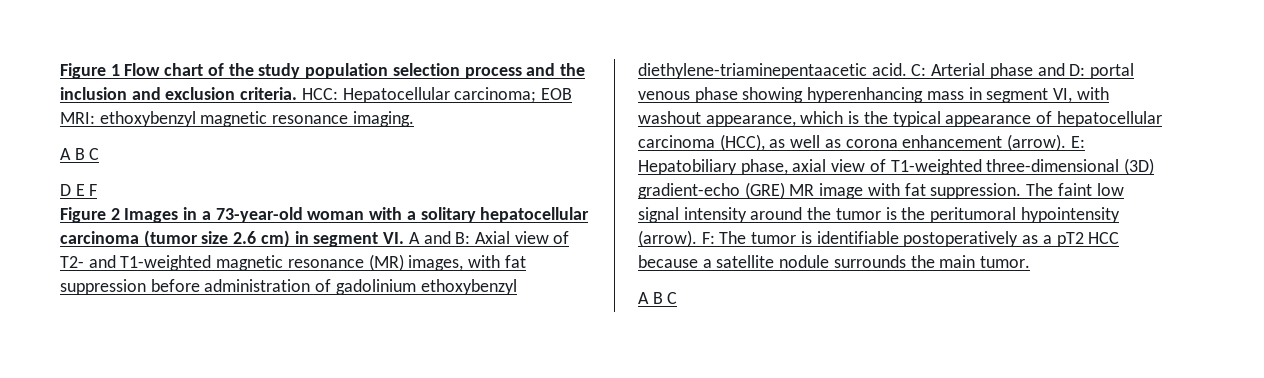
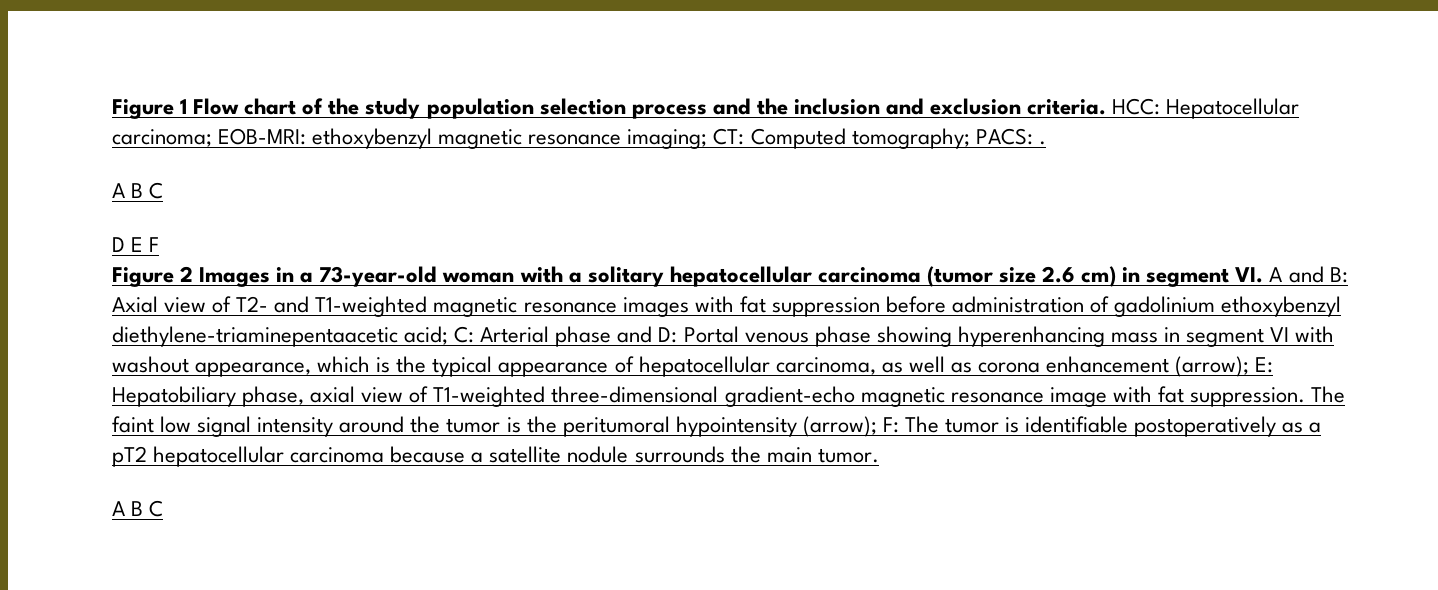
[541,88,573,100] [60,112,95,124] EOB MRI: -> [218,128,307,145] EOB-MRI:
[352,111,414,127] imaging. -> [627,128,1046,149] imaging; CT: Computed tomography; PACS: .
[368,254,464,271] (MR) images, -> [622,297,689,317] images
[871,63,907,76] acid. -> [404,326,449,345] acid;
[1090,63,1135,79] portal -> [683,326,739,343] Portal
[1053,88,1073,103] VI, -> [1270,327,1290,342] VI
[638,134,765,151] carcinoma (HCC), -> [775,357,876,375] carcinoma,
[1007,134,1067,151] (arrow). -> [1175,356,1250,377] (arrow);
[1124,158,1155,175] [638,182,815,199] (3D) gradient-echo (GRE) MR -> [724,386,1044,407] gradient-echo magnetic resonance
[638,230,697,247] (arrow). -> [802,416,877,437] (arrow);
[1088,232,1120,244] HCC -> [153,446,385,467] hepatocellular carcinoma

